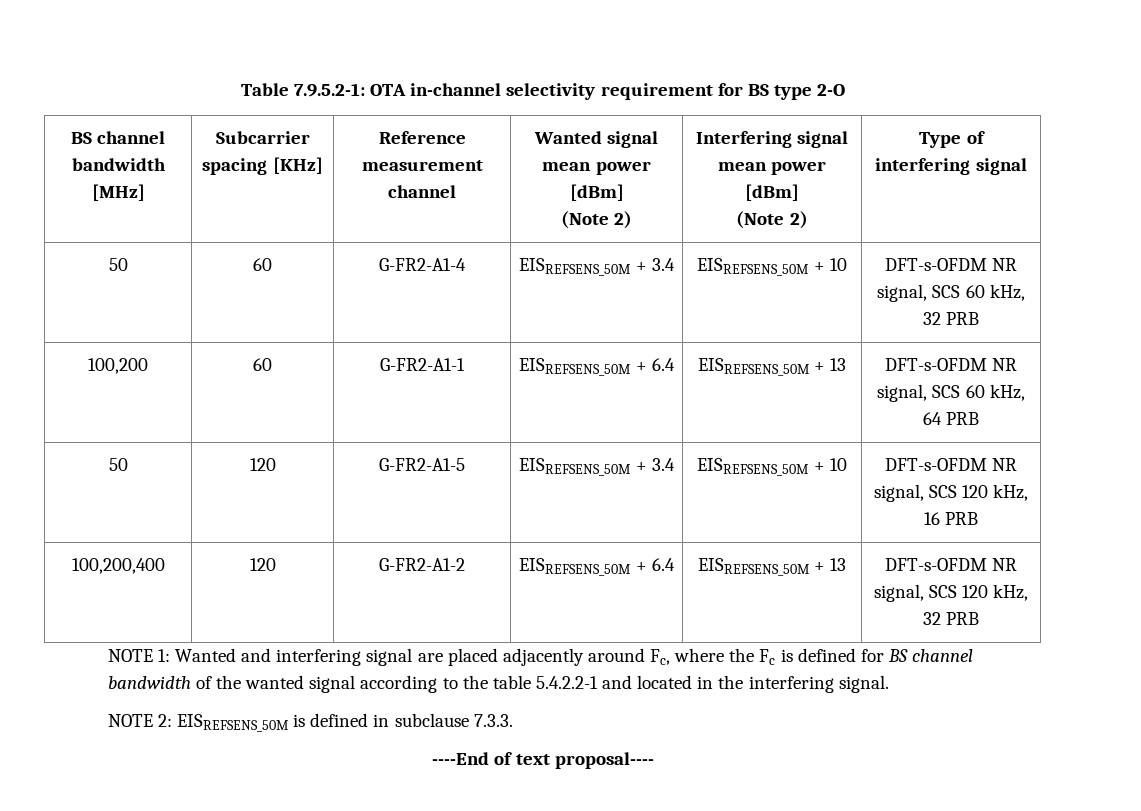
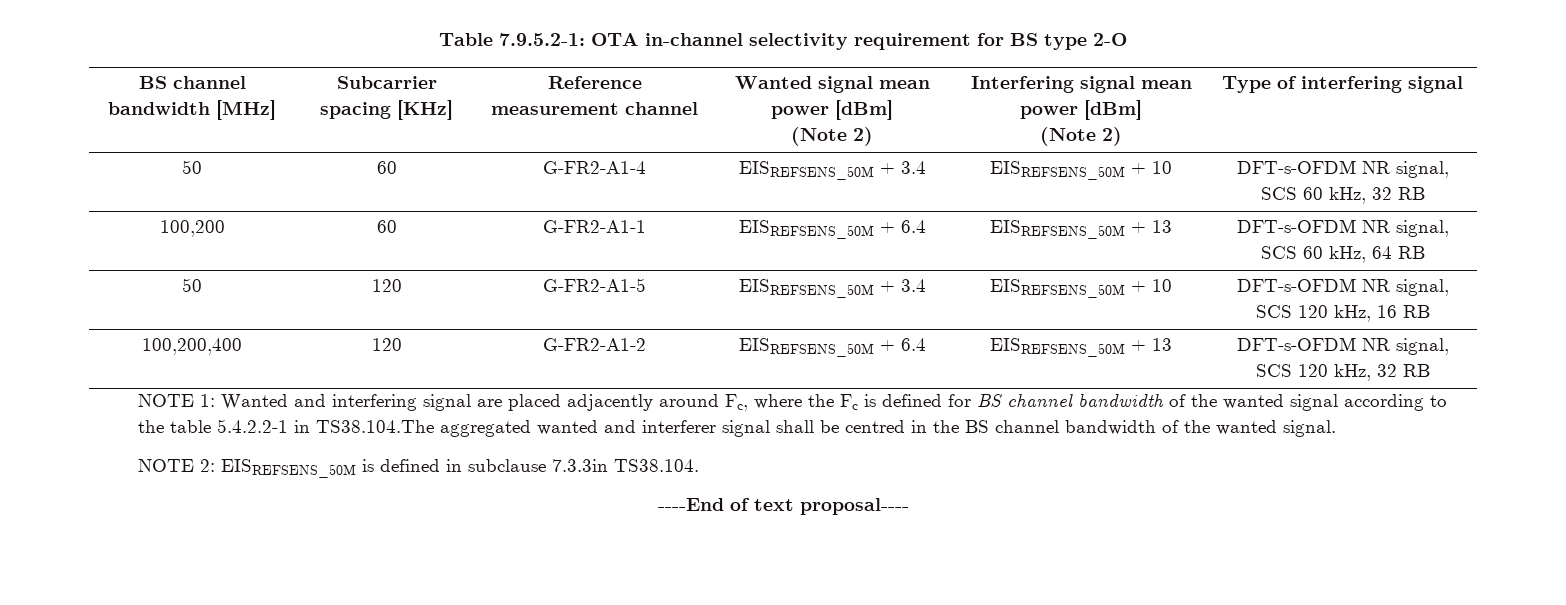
[946,312,980,325] PRB -> [1397,187,1425,200] RB
[946,412,980,425] PRB -> [1397,246,1425,259] RB
[945,512,979,525] PRB -> [1402,305,1430,318] RB
[946,612,980,625] PRB -> [1402,364,1430,377] RB
[602,675,834,693] and located in the interfering -> [293,420,1277,437] in TS38.104.The aggregated wanted and interferer signal shall be centred in the BS channel bandwidth of the wanted
[473,714,513,727] 7.3.3. -> [551,459,699,472] 7.3.3in TS38.104.

